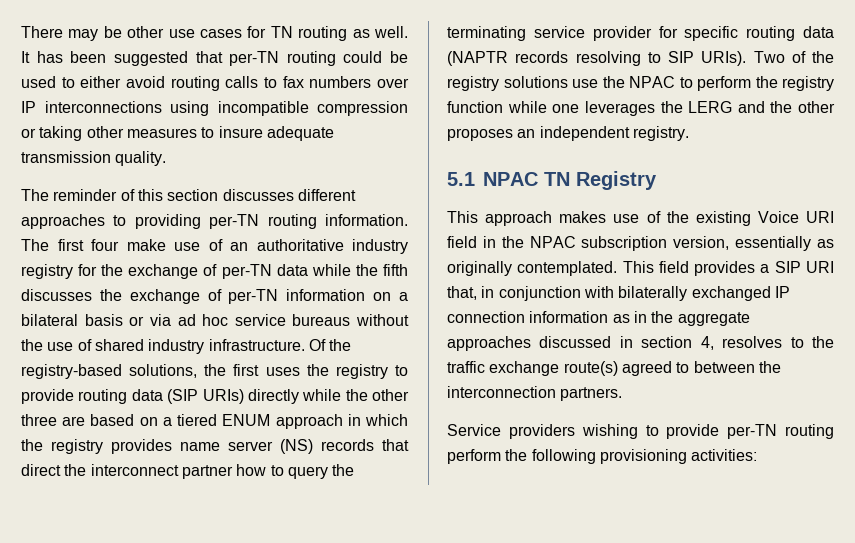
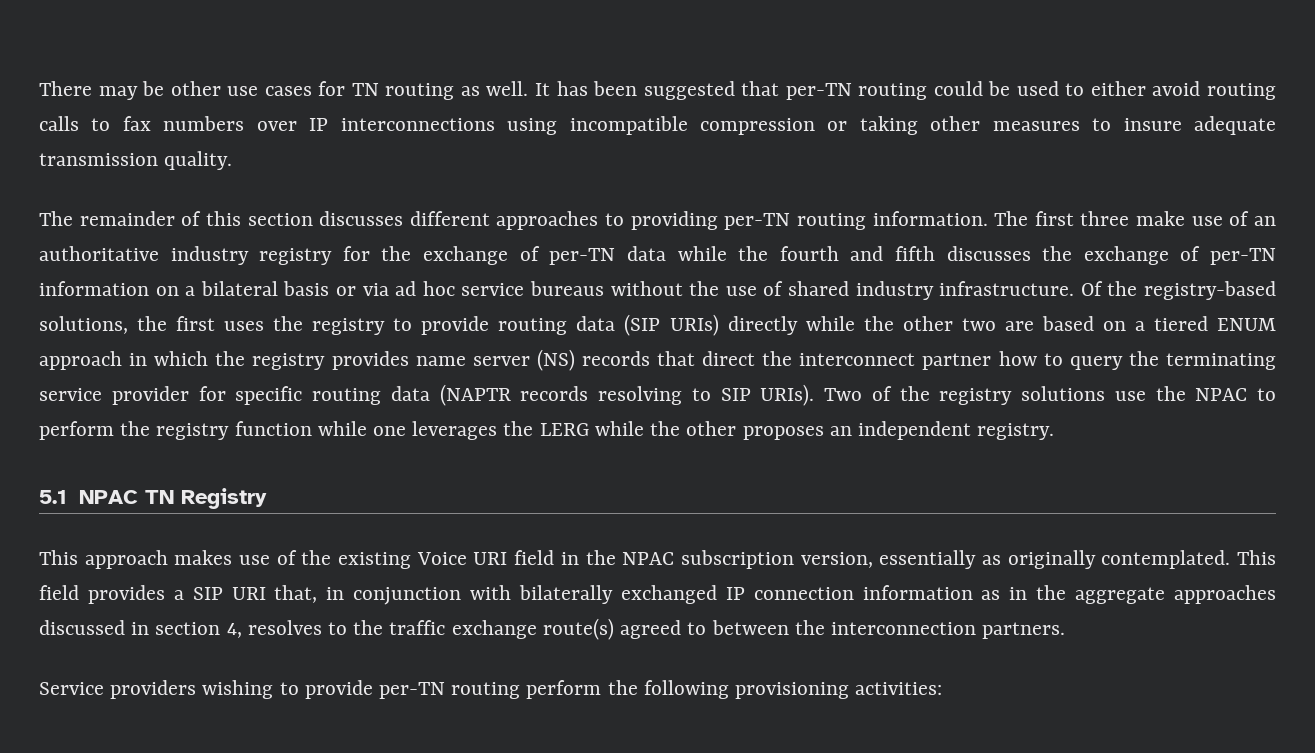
[53,189,118,201] reminder -> [79,211,175,226] remainder
[91,239,119,251] four -> [1080,211,1130,226] three
(378, 270) none -> [779,246,884,261] fourth and
[21,414,57,426] three -> [961,318,996,331] two
[737,101,765,113] and -> [594,421,644,436] while

